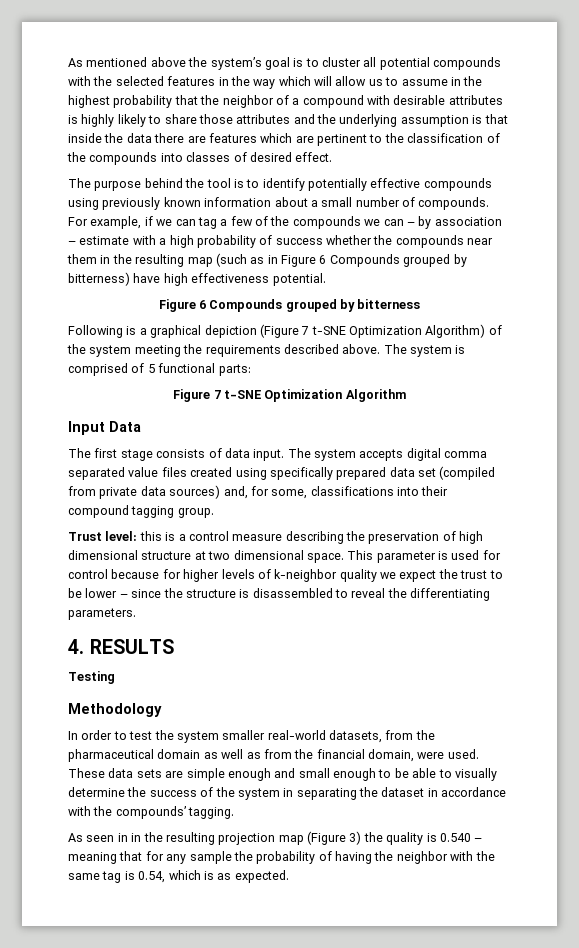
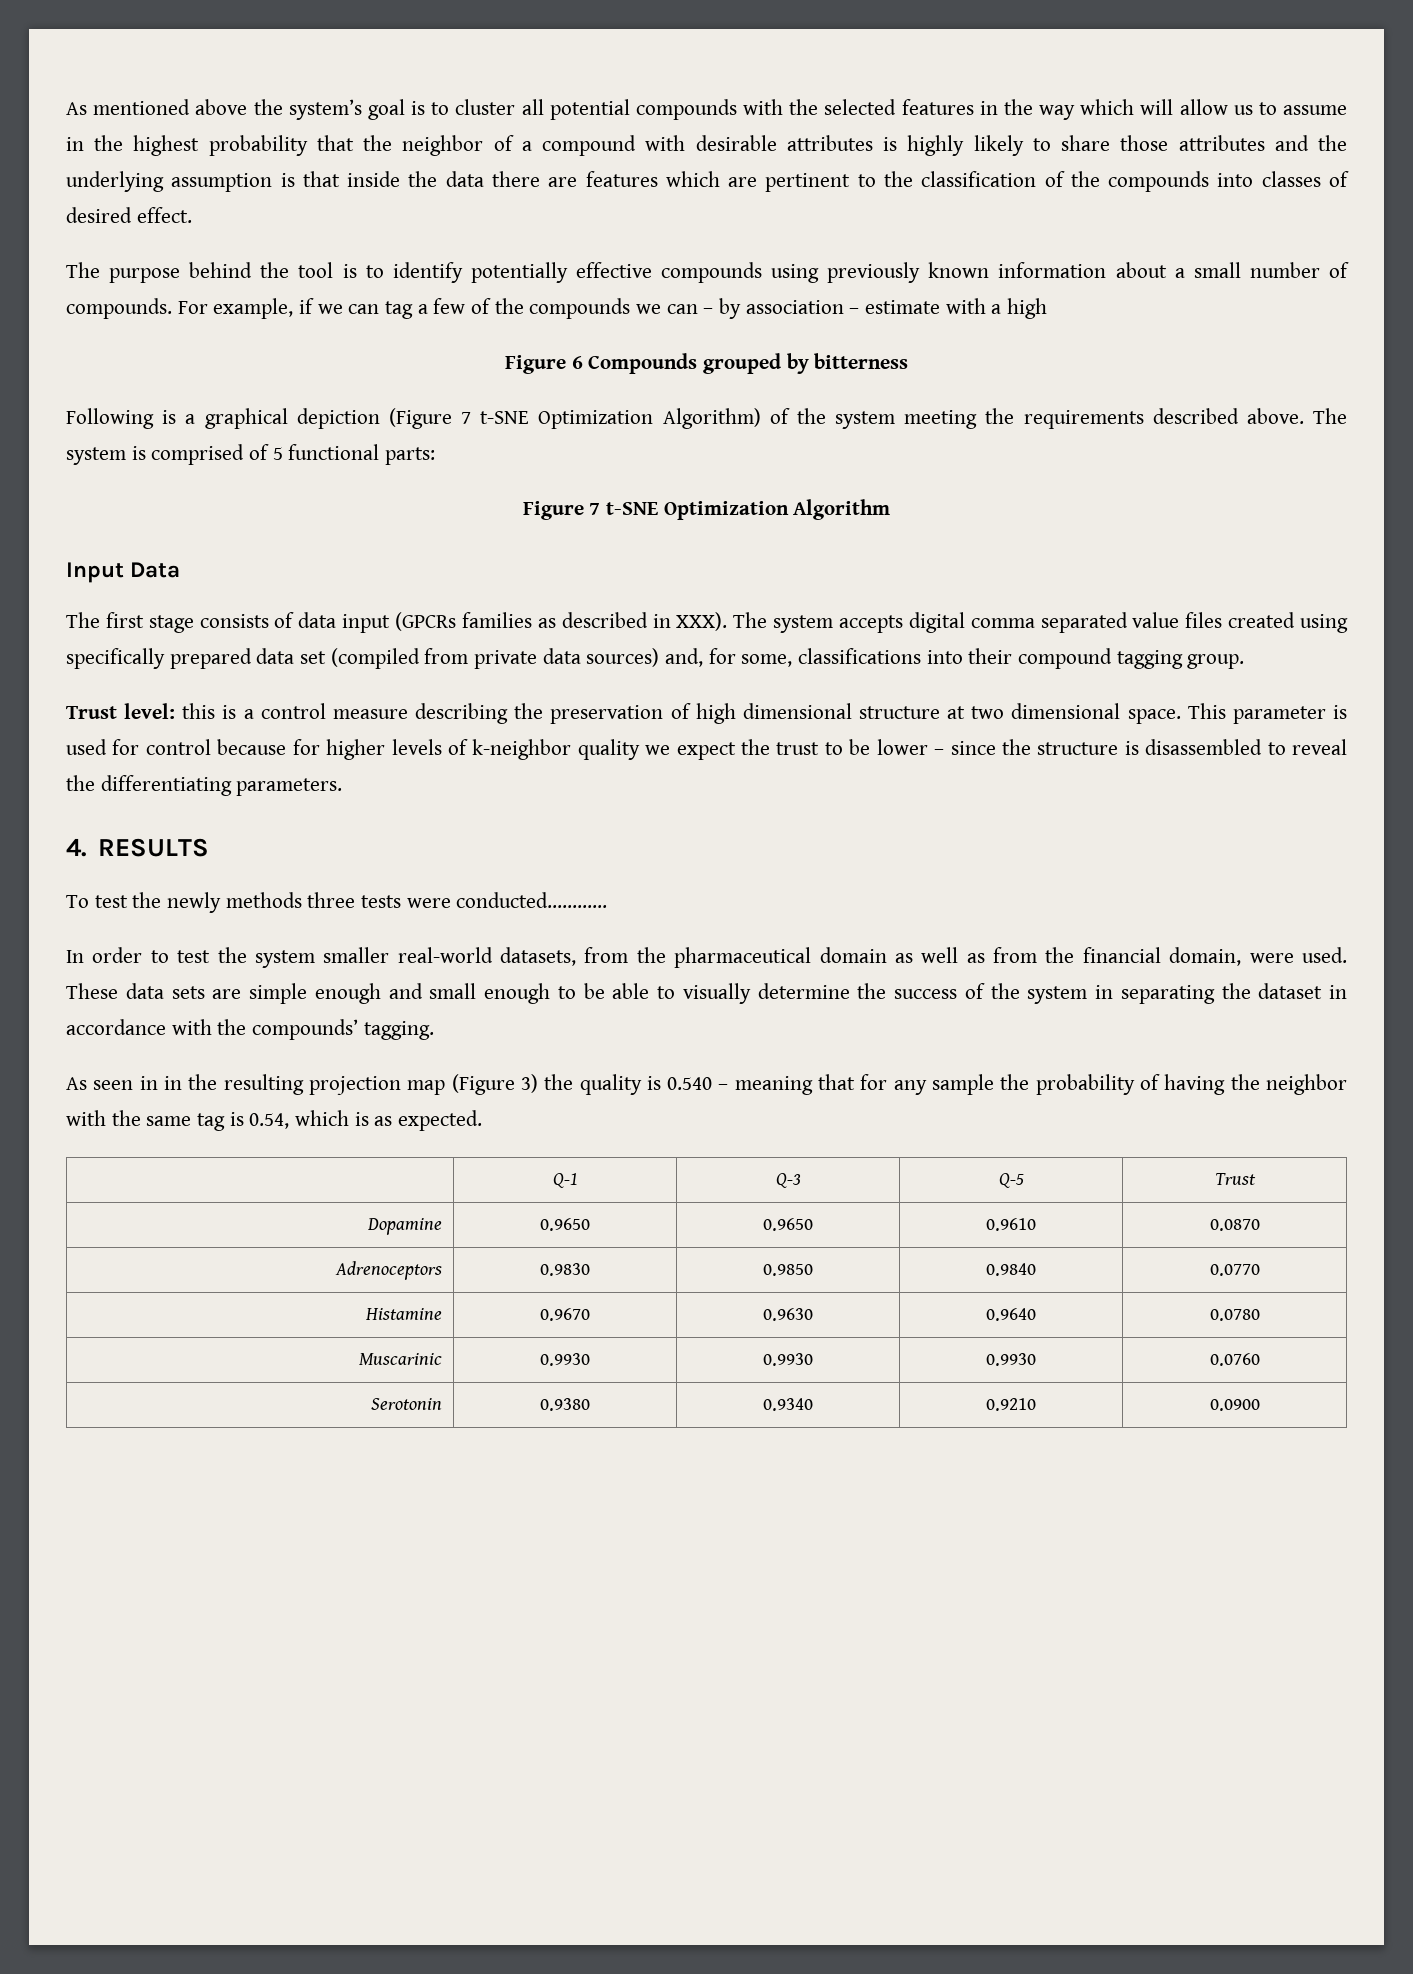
[196,235,494,248] [67,253,467,267] [68,272,326,286] probability of success whether the compounds near them in the resulting map (such as in Figure 6 Compounds grouped by bitterness) have high effectiveness potential. -> (1048, 308) none
[253,449,285,461] input. -> [342,612,728,633] input (GPCRs families as described in XXX).
[68,671,115,684] [68,703,162,717] Testing // Methodology -> [66,892,608,913] To test the newly methods three tests were conducted…………
(289, 876) none -> [552,1173,578,1188] [775,1173,801,1188] [998,1173,1024,1188] [1214,1173,1256,1185] [366,1218,442,1235] [540,1218,590,1231] [763,1218,813,1231] [986,1218,1036,1231] [1209,1219,1260,1231] [334,1261,442,1280] [540,1263,590,1276] [763,1264,813,1276] [986,1263,1036,1276] [1209,1264,1260,1276] [364,1308,442,1320] [540,1308,590,1321] [763,1308,813,1321] [986,1308,1036,1321] [1209,1309,1260,1321] [358,1353,442,1365] [540,1353,590,1366] [763,1353,813,1366] [986,1353,1036,1366] [1209,1353,1260,1366] [370,1398,442,1410] [540,1398,590,1411] [763,1398,813,1411] [986,1398,1036,1411] [1209,1399,1260,1411] // | Q-1 | Q-3 | Q-5 | Trust // Dopamine | 0.9650 | 0.9650 | 0.9610 | 0.0870 // Adrenoceptors | 0.9830 | 0.9850 | 0.9840 | 0.0770 // Histamine | 0.9670 | 0.9630 | 0.9640 | 0.0780 // Muscarinic | 0.9930 | 0.9930 | 0.9930 | 0.0760 // Serotonin | 0.9380 | 0.9340 | 0.9210 | 0.0900

